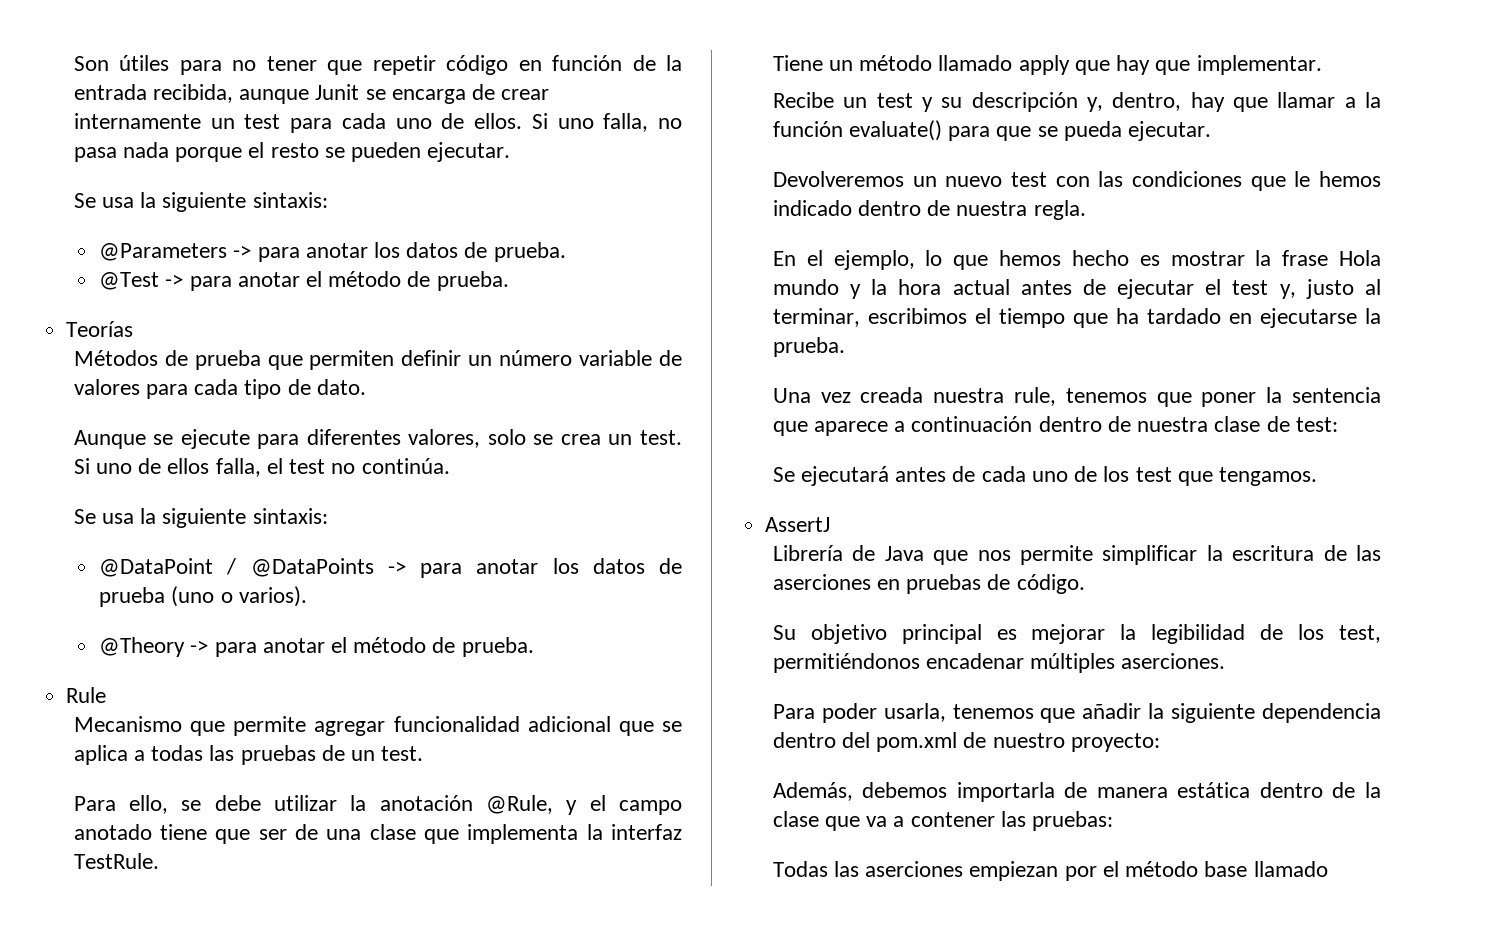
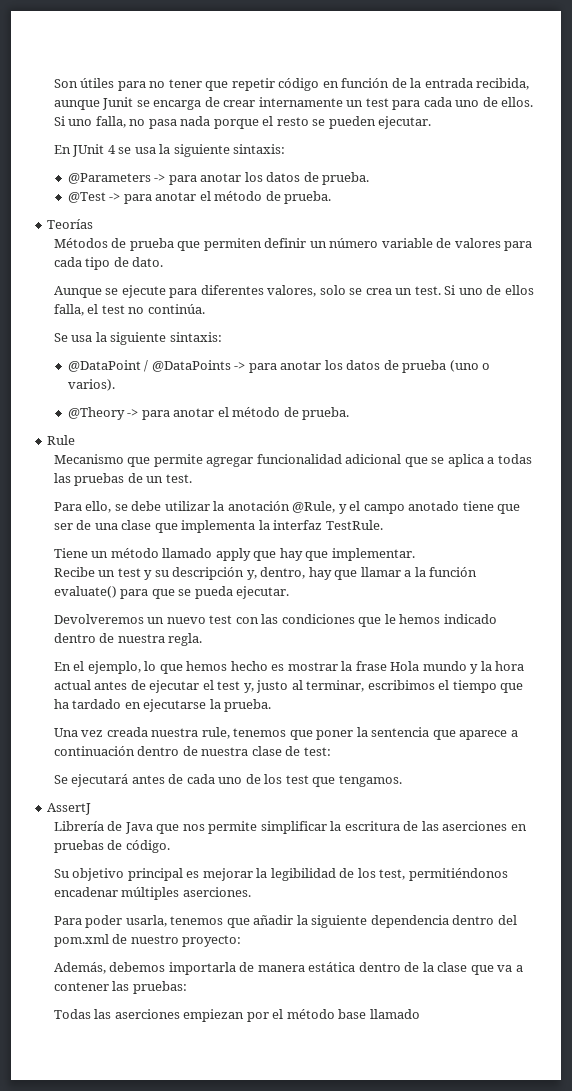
[73,193,96,208] Se -> [53,144,132,157] En JUnit 4 se

